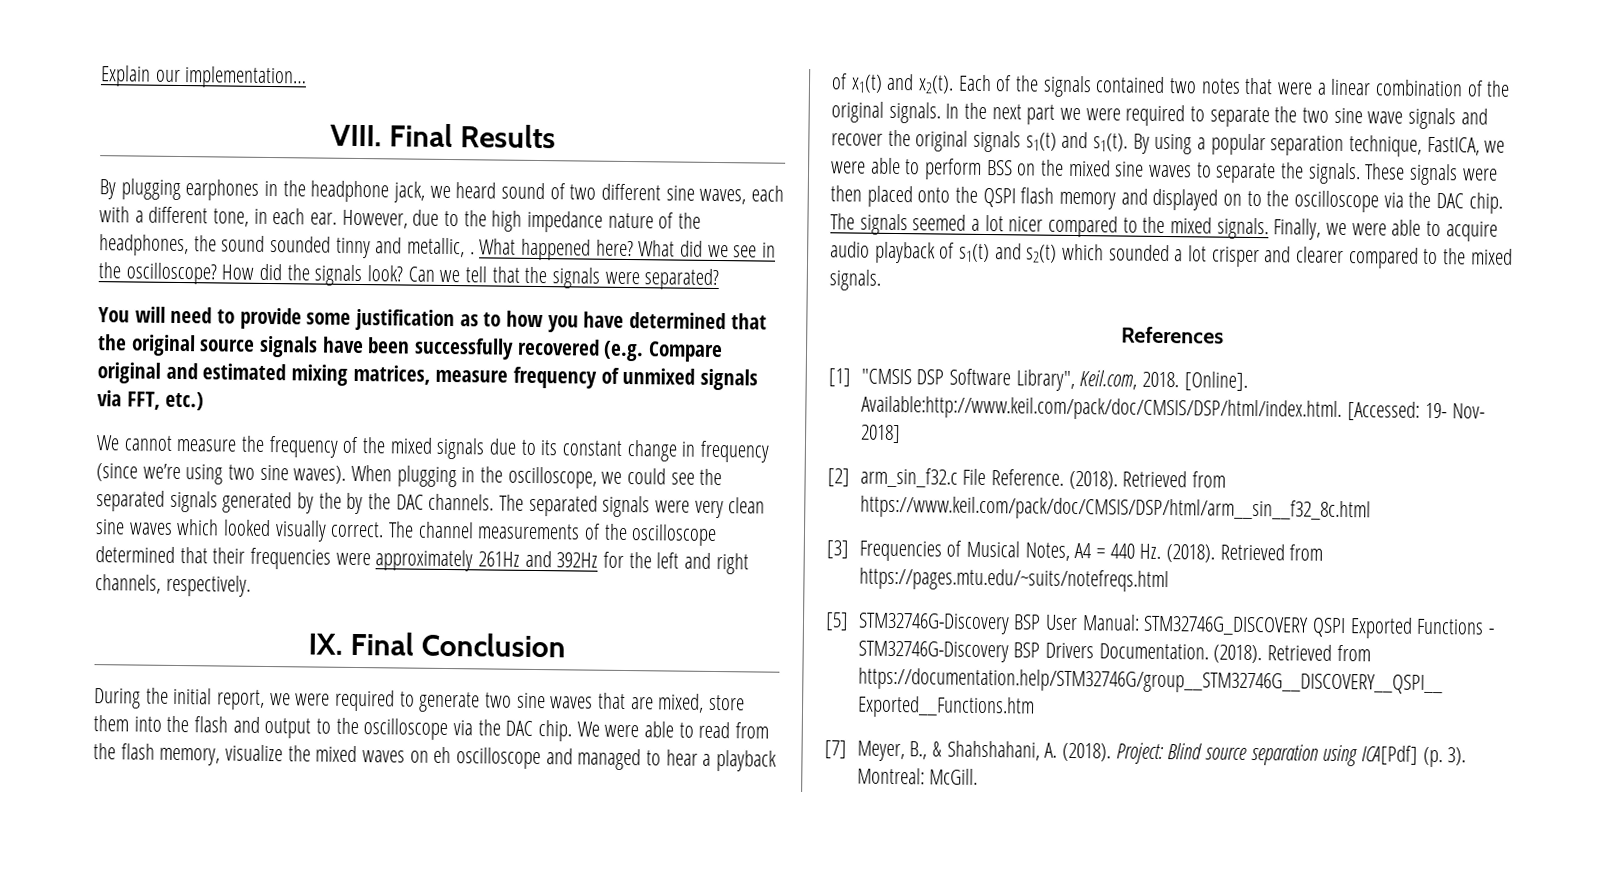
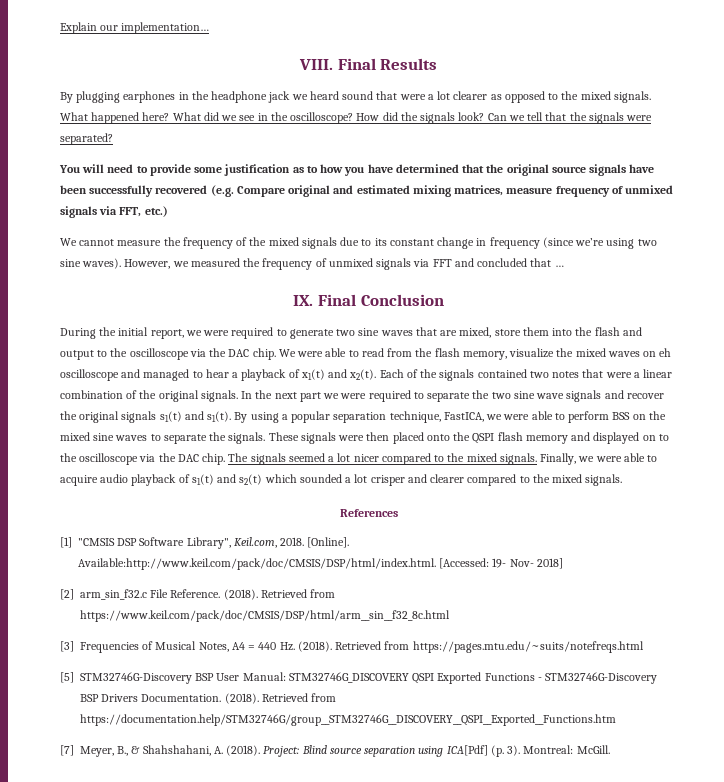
[393,181,426,203] jack, -> [268,91,291,103] jack
[549,183,785,205] [99,206,702,233] [99,234,475,259] of two different sine waves, each with a different tone, in each ear. However, due to the high impedance nature of the headphones, the sound sounded tinny and metallic, . -> [376,91,651,103] that were a lot clearer as opposed to the mixed signals.
[351,464,723,489] [96,490,766,519] [95,518,718,547] [95,546,749,575] [95,574,251,597] When plugging in the oscilloscope, we could see the separated signals generated by the by the DAC channels. The separated signals were very clean sine waves which looked visually correct. The channel measurements of the oscilloscope determined that their frequencies were approximately 261Hz and 392Hz for the left and right channels, respectively. -> [124,258,564,270] However, we measured the frequency of unmixed signals via FFT and concluded that …

